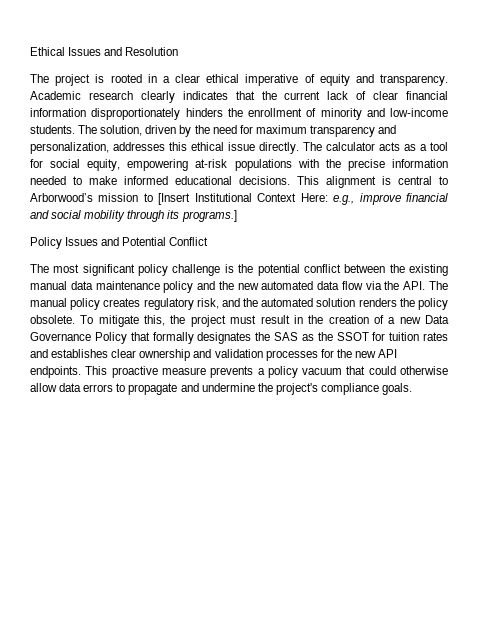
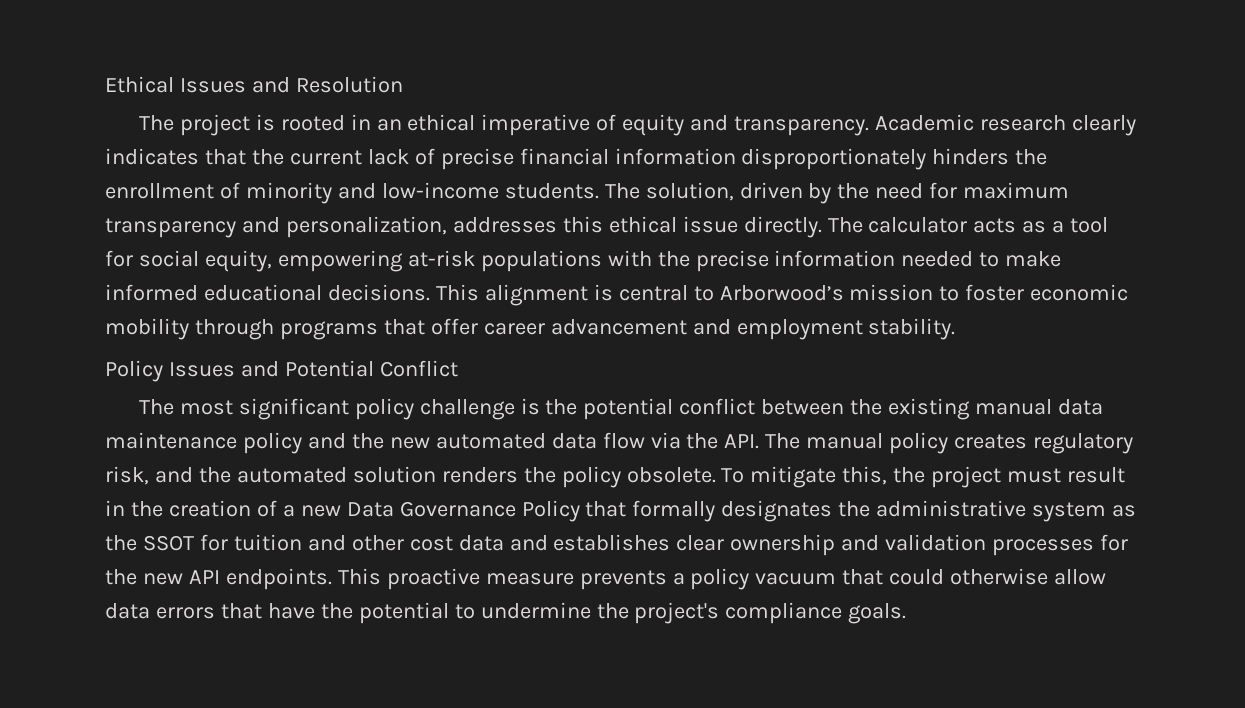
[162,74,200,83] a clear -> [376,119,402,131] an
[373,91,399,100] clear -> [440,148,514,170] precise
[158,193,448,205] [30,210,237,222] [Insert Institutional Context Here: e.g., improve financial and social mobility through its programs.] -> [965,284,1129,301] [105,318,956,340] foster economic mobility through programs that offer career advancement and employment stability.
[274,332,298,341] SAS -> [876,500,1107,522] administrative system
[422,332,448,341] rates -> [307,535,504,551] and other cost data
[116,383,199,395] to propagate and -> [220,602,475,624] that have the potential to

